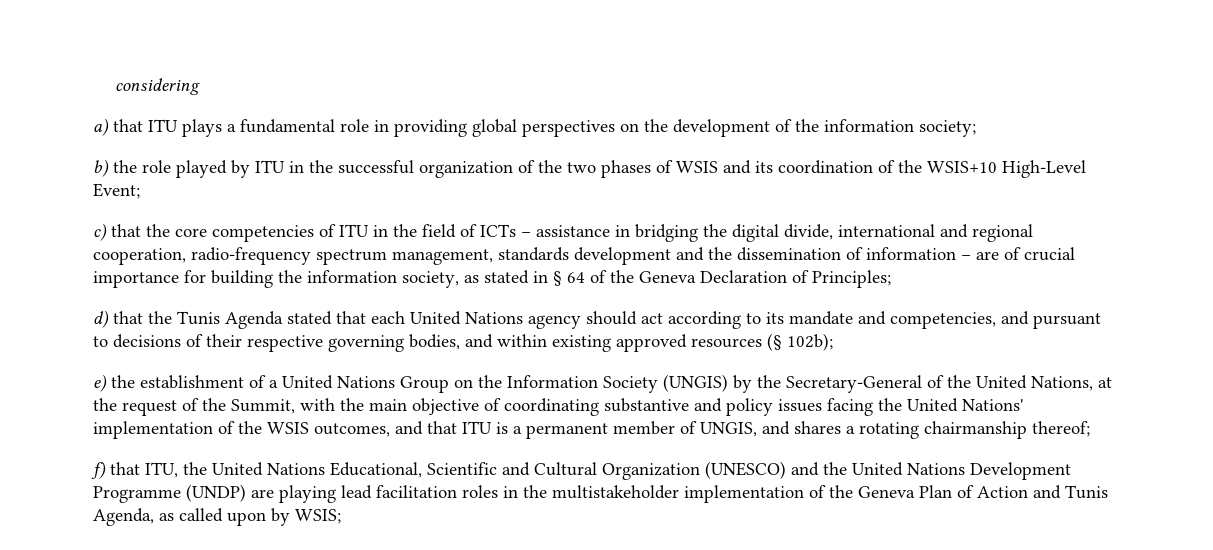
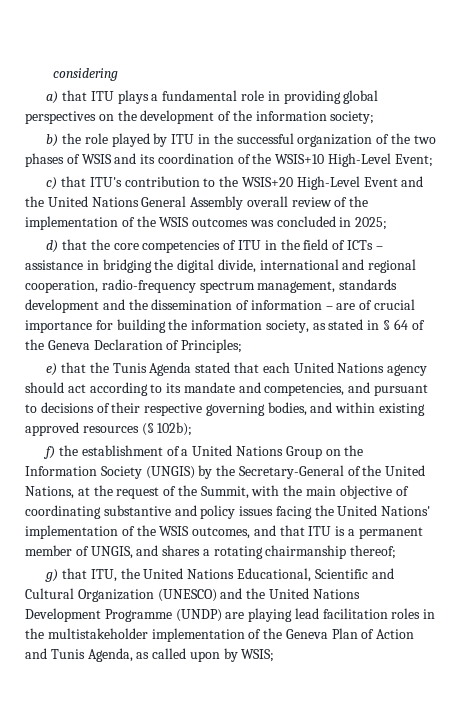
(141, 230) none -> [89,176,424,190] [25,196,369,210] [25,216,388,230] [46,239,88,253] ITU's contribution to the WSIS+20 High-Level Event and the United Nations General Assembly overall review of the implementation of the WSIS outcomes was concluded in 2025; // d) that
[93,310,109,328] d) -> [46,363,58,376] e)
[93,374,107,392] e) -> [43,446,56,459] f)
[91,461,106,479] f) -> [45,569,59,582] g)

